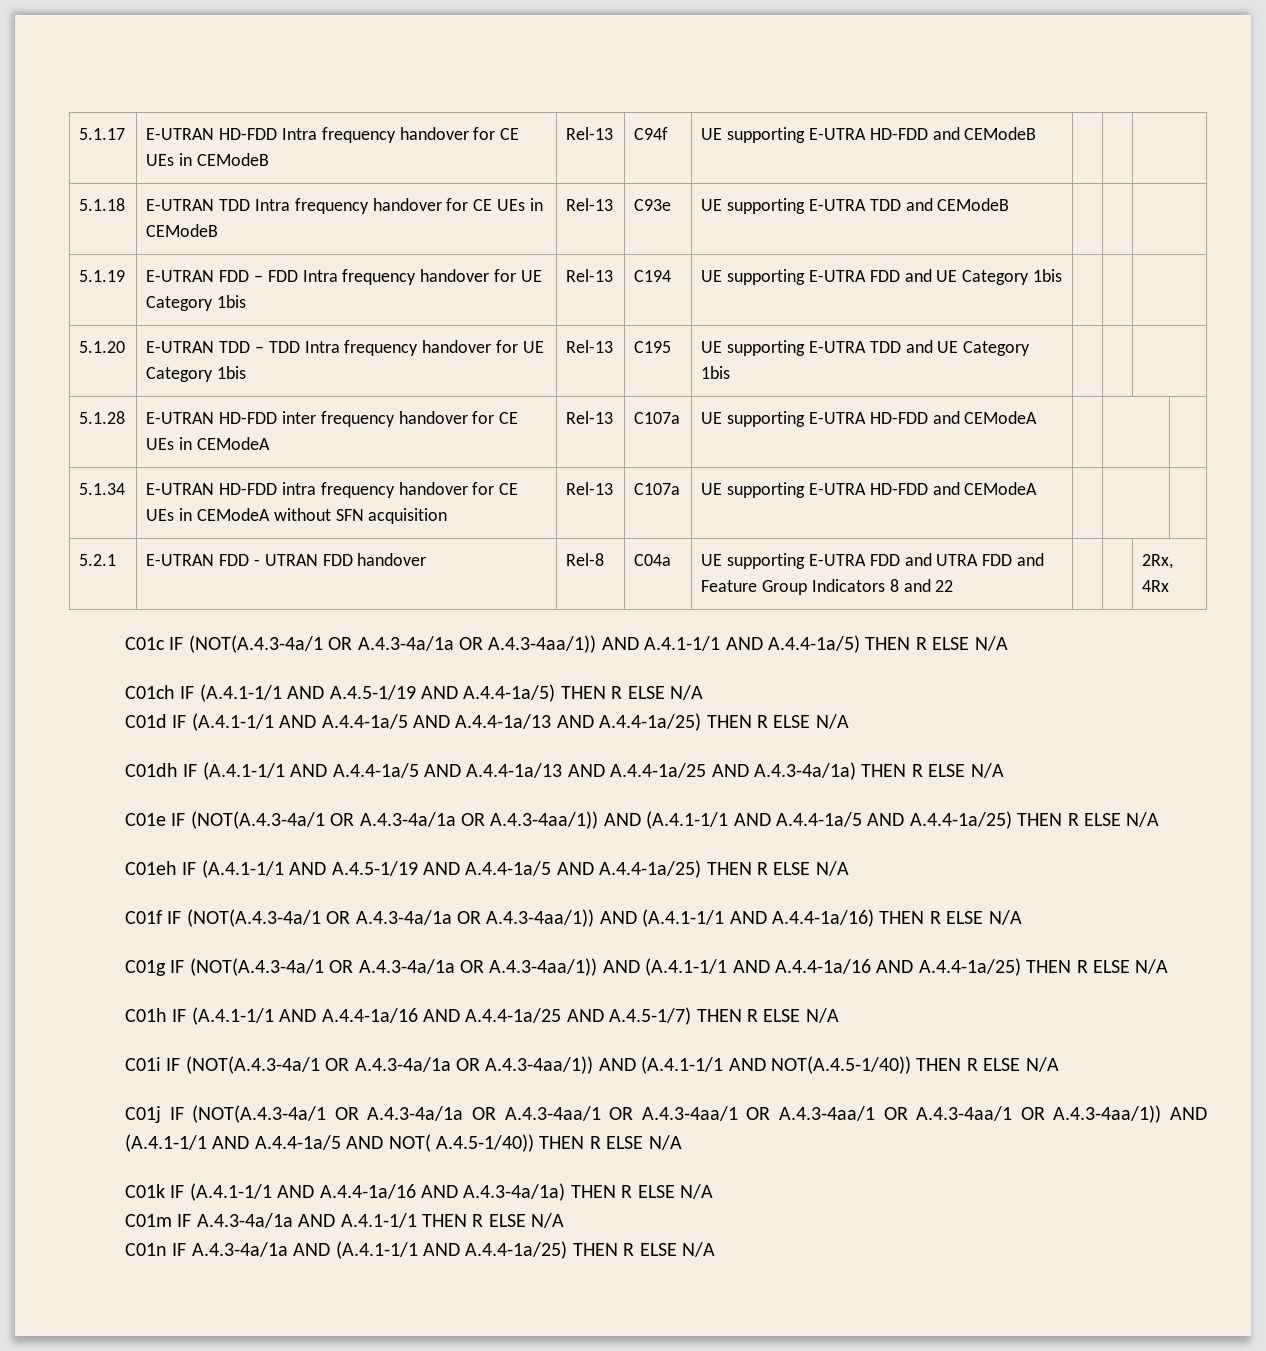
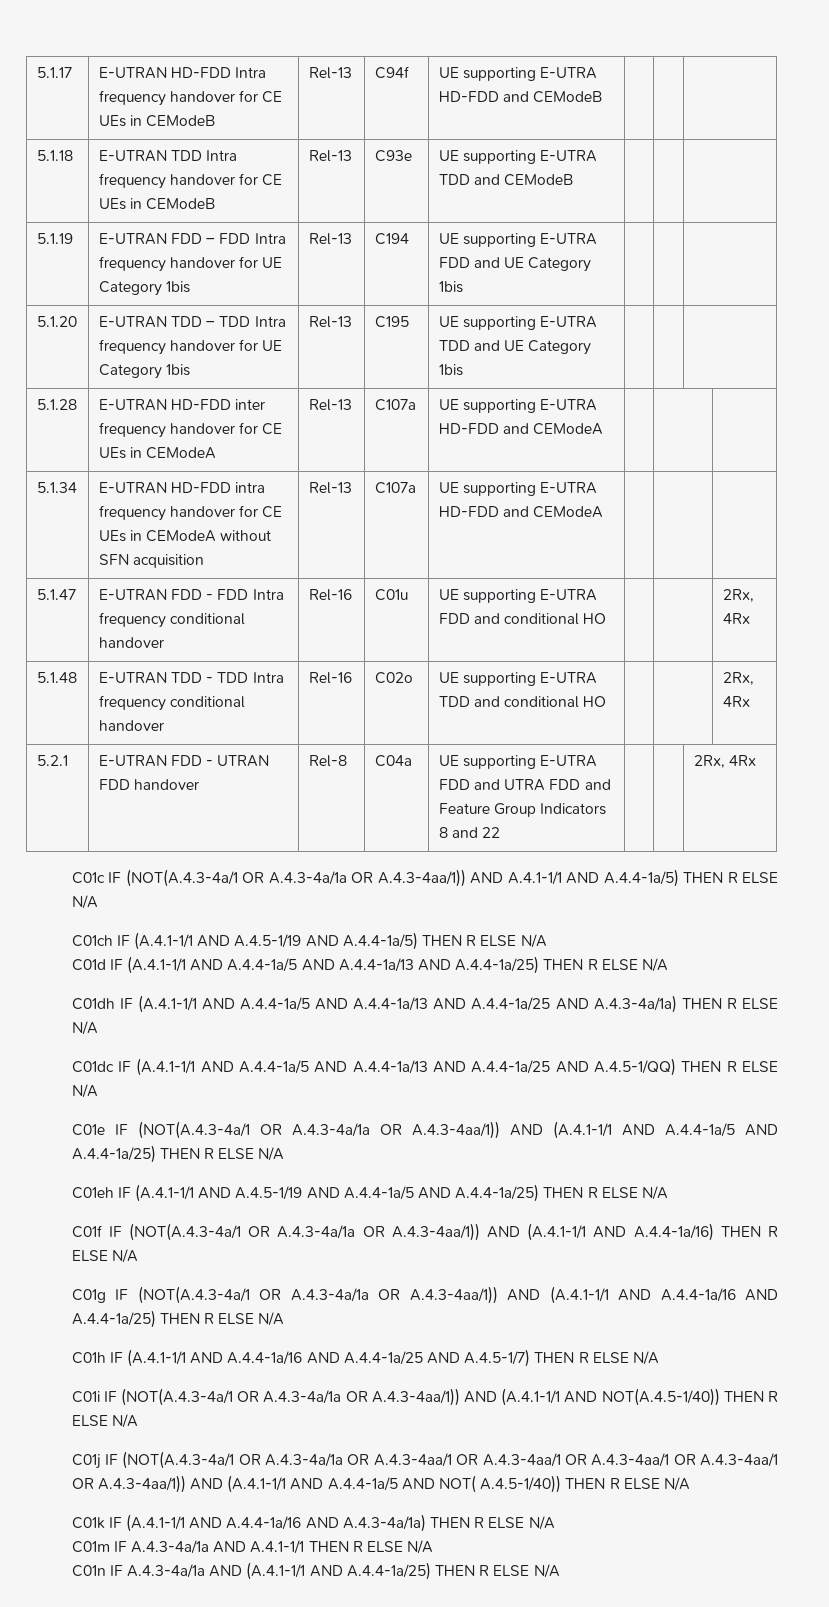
(1038, 488) none -> [36,589,76,600] [98,589,284,601] [98,612,246,628] [98,637,164,648] [308,589,352,601] [374,589,408,601] [438,589,598,603] [438,613,607,625] [722,589,754,602] [722,613,750,624] [36,672,77,683] [98,672,284,684] [98,695,246,711] [98,720,164,731] [308,672,352,684] [374,672,413,684] [438,672,598,686] [438,696,607,708] [722,672,754,685] [722,696,750,707] // 5.1.47 | E-UTRAN FDD - FDD Intra frequency conditional handover | Rel-16 | C01u | UE supporting E-UTRA FDD and conditional HO | | | 2Rx, 4Rx // 5.1.48 | E-UTRAN TDD - TDD Intra frequency conditional handover | Rel-16 | C02o | UE supporting E-UTRA TDD and conditional HO | | | 2Rx, 4Rx
(1004, 770) none -> [71,1058,778,1076] [71,1084,98,1098] // C01dc IF (A.4.1-1/1 AND A.4.4-1a/5 AND A.4.4-1a/13 AND A.4.4-1a/25 AND A.4.5-1/QQ) THEN R ELSE N/A

